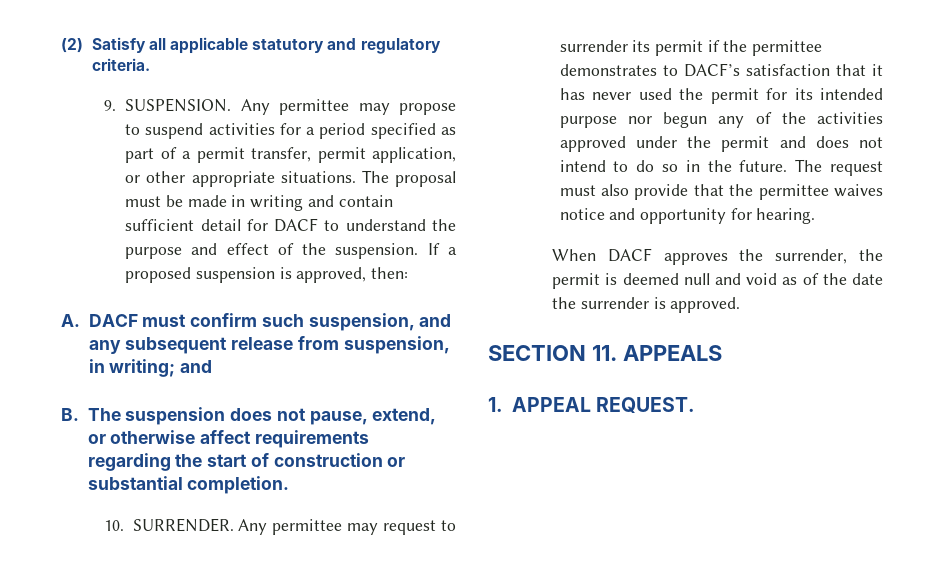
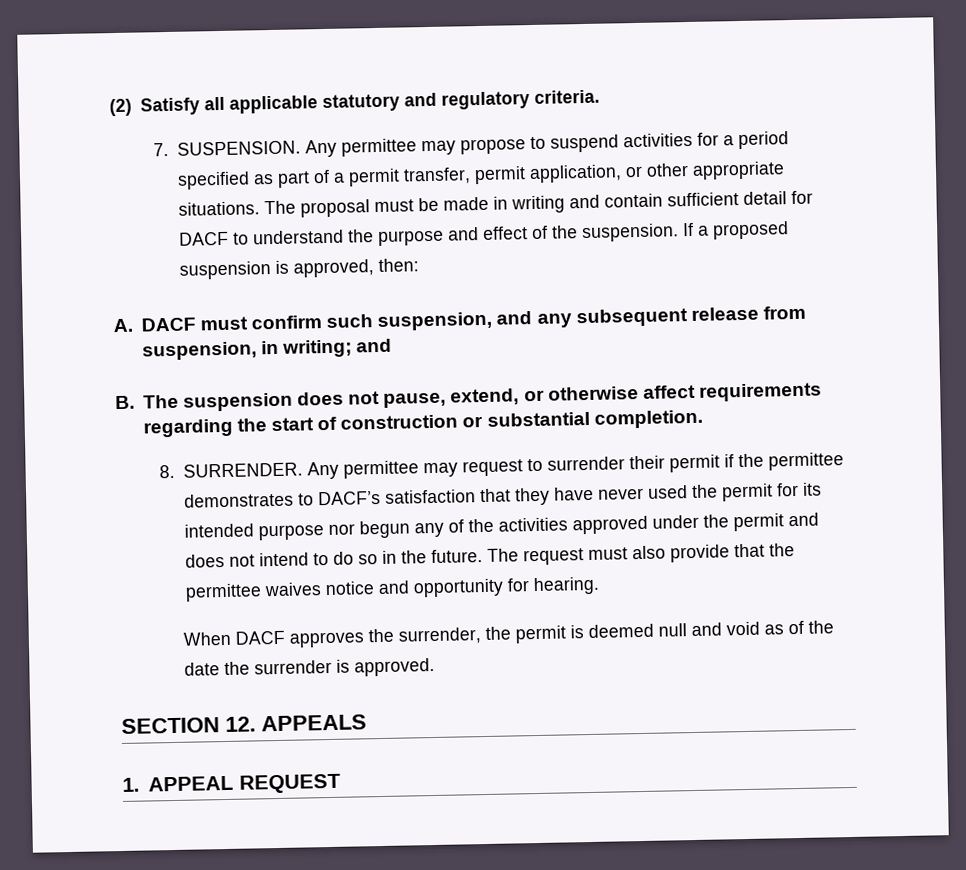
[103,100,116,111] 9. -> [152,142,169,157] 7.
[103,520,124,531] 10. -> [158,464,175,479] 8.
[632,40,651,52] its -> [628,455,665,470] their
[872,64,883,76] [559,88,585,100] it has -> [514,486,594,506] they have
[591,345,617,361] 11. -> [225,716,256,732] 12.
[596,397,696,413] REQUEST. -> [238,773,341,794] REQUEST

